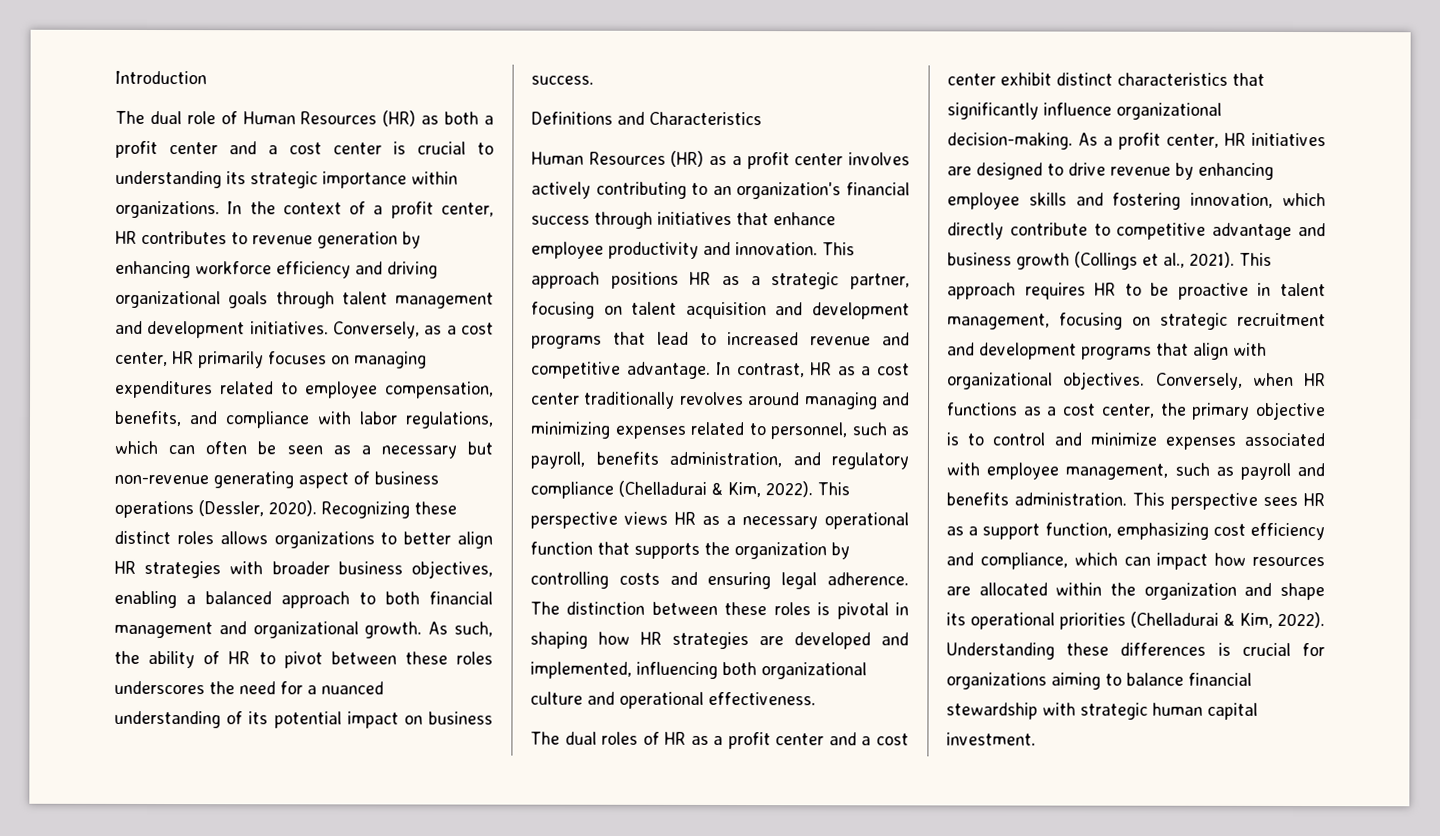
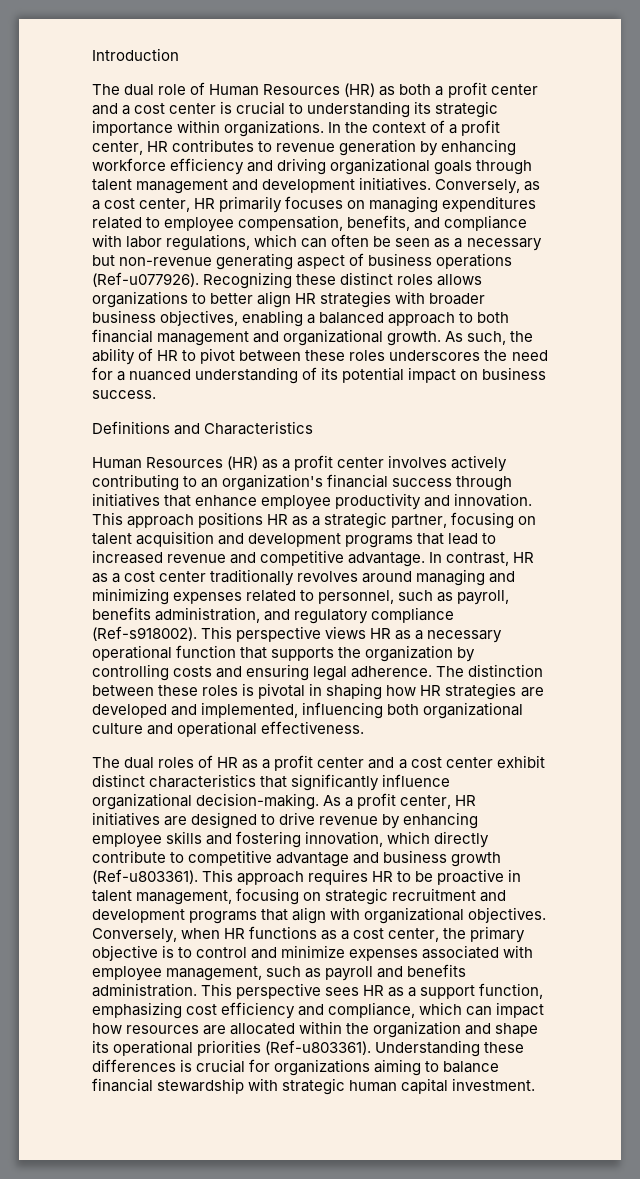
[198,500,317,517] (Dessler, 2020). -> [92,272,199,287] (Ref-u077926).
[618,480,813,498] (Chelladurai & Kim, 2022). -> [92,626,197,641] (Ref-s918002).
[1074,251,1235,270] (Collings et al., 2021). -> [92,869,198,884] (Ref-u803361).
[1130,611,1325,629] (Chelladurai & Kim, 2022). -> [265,1040,372,1055] (Ref-u803361).

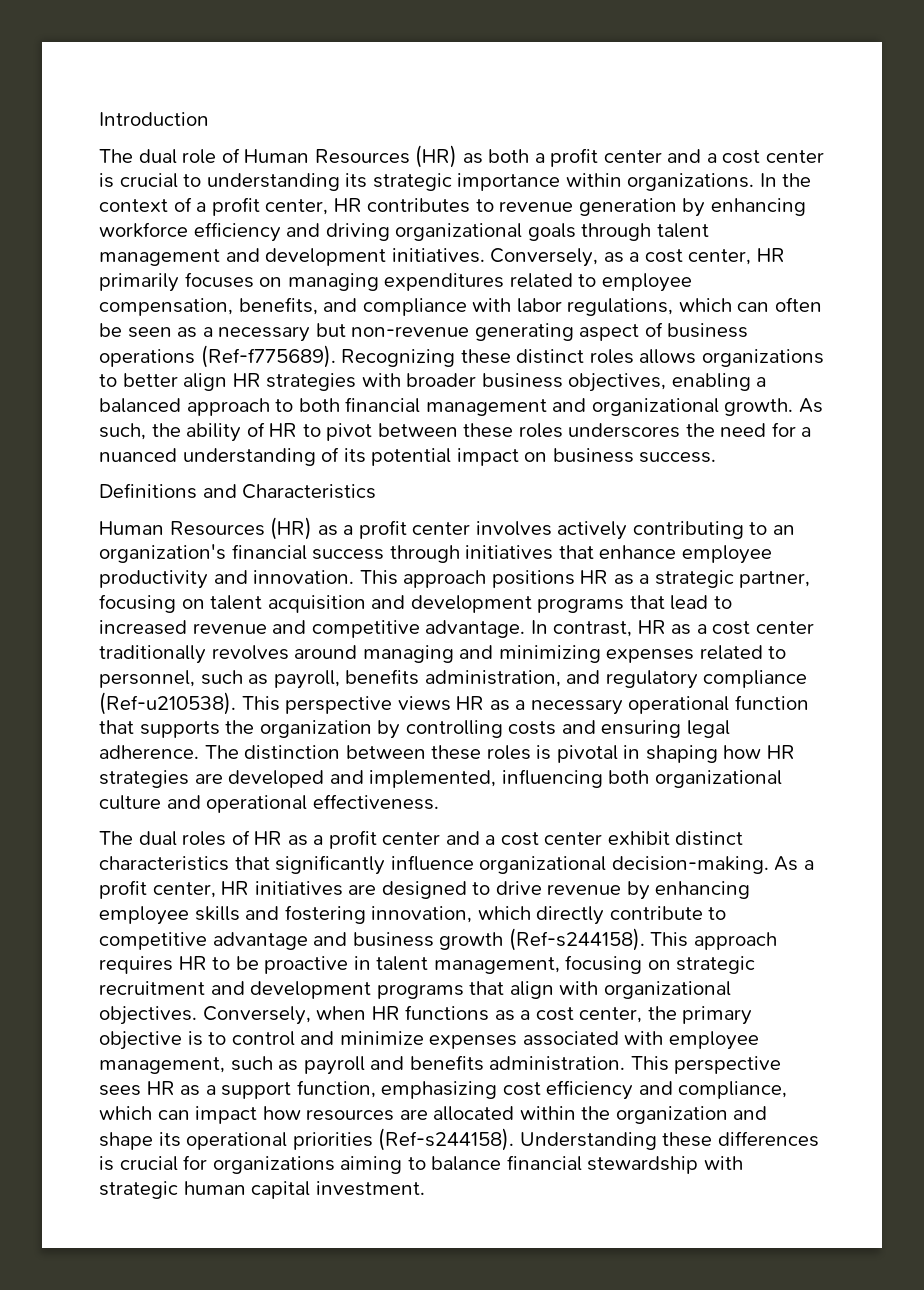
[92,272,199,287] (Ref-u077926). -> [200,345,336,368] (Ref-f775689).
[92,626,197,641] (Ref-s918002). -> [99,692,236,715] (Ref-u210538).
[92,869,198,884] (Ref-u803361). -> [508,928,645,951] (Ref-s244158).
[265,1040,372,1055] (Ref-u803361). -> [378,1128,515,1151] (Ref-s244158).

